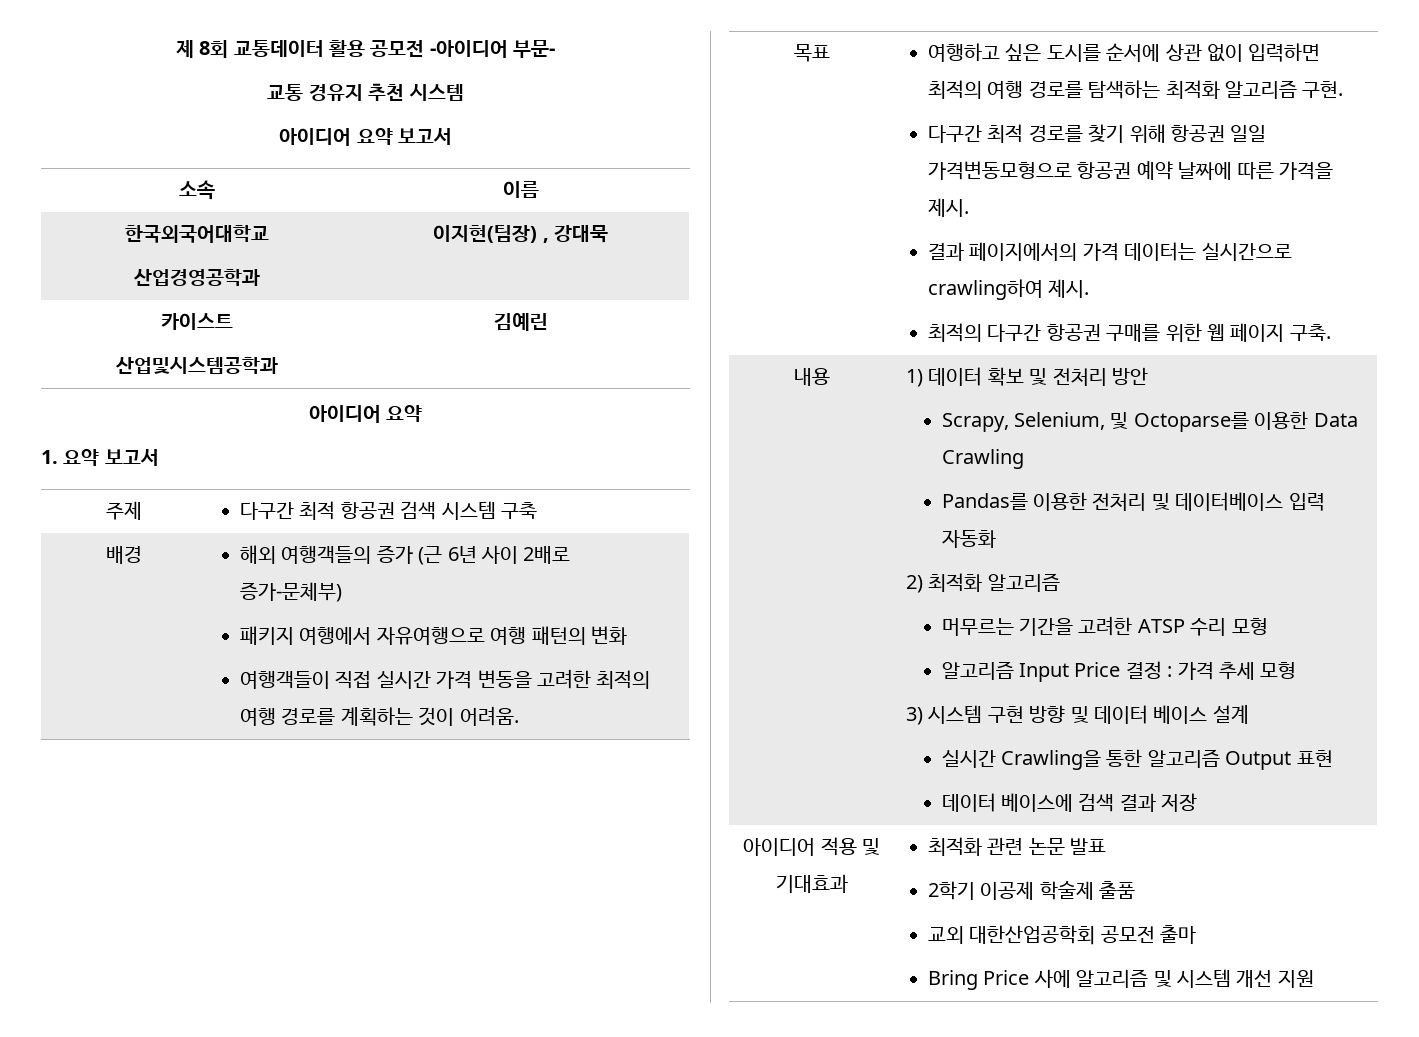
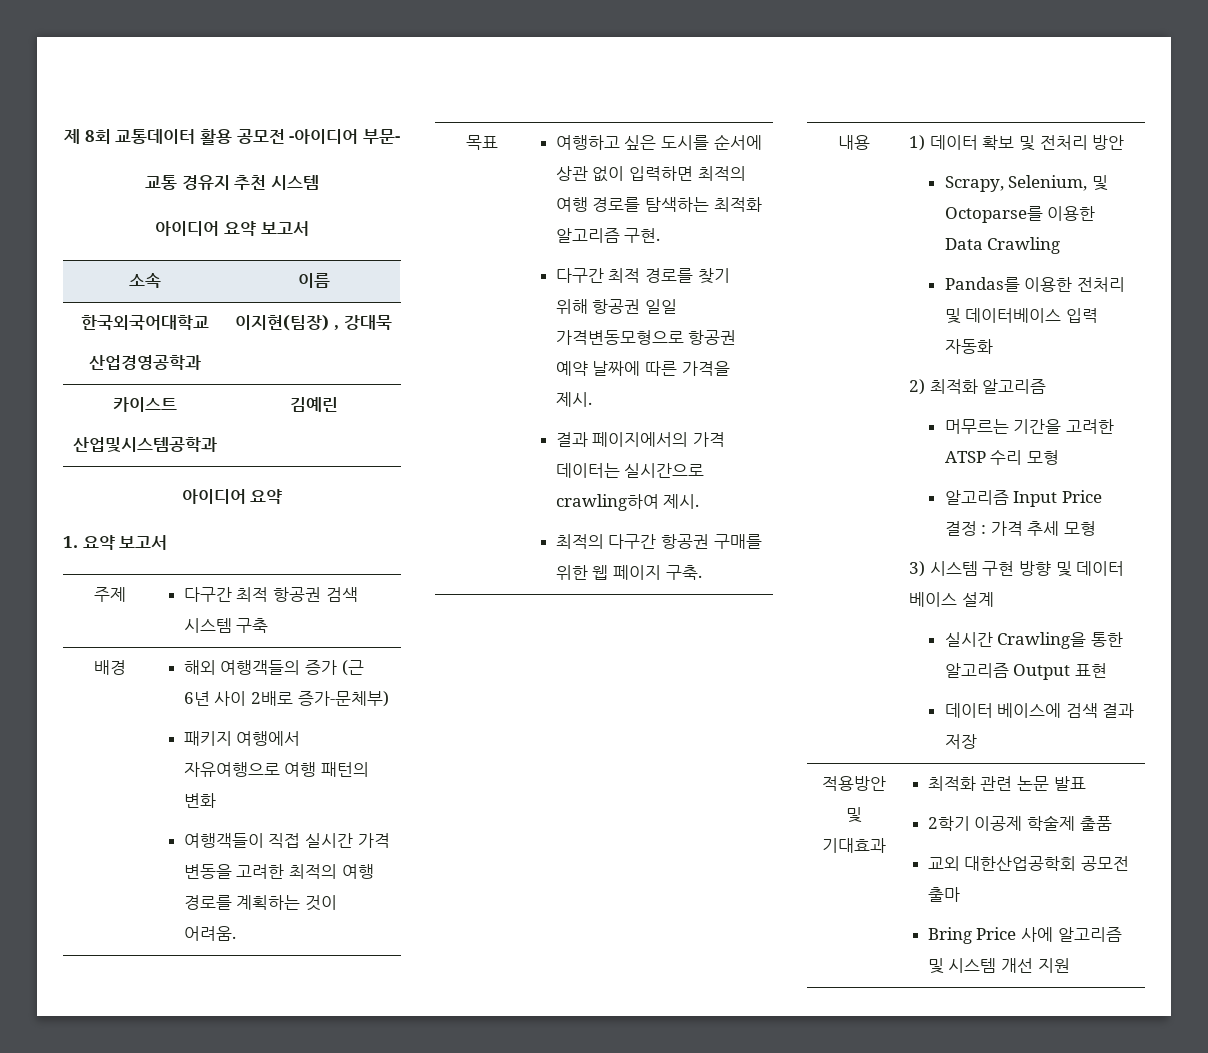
[743,837,857,856] 아이디어 적용 -> [822,776,886,791] 적용방안

